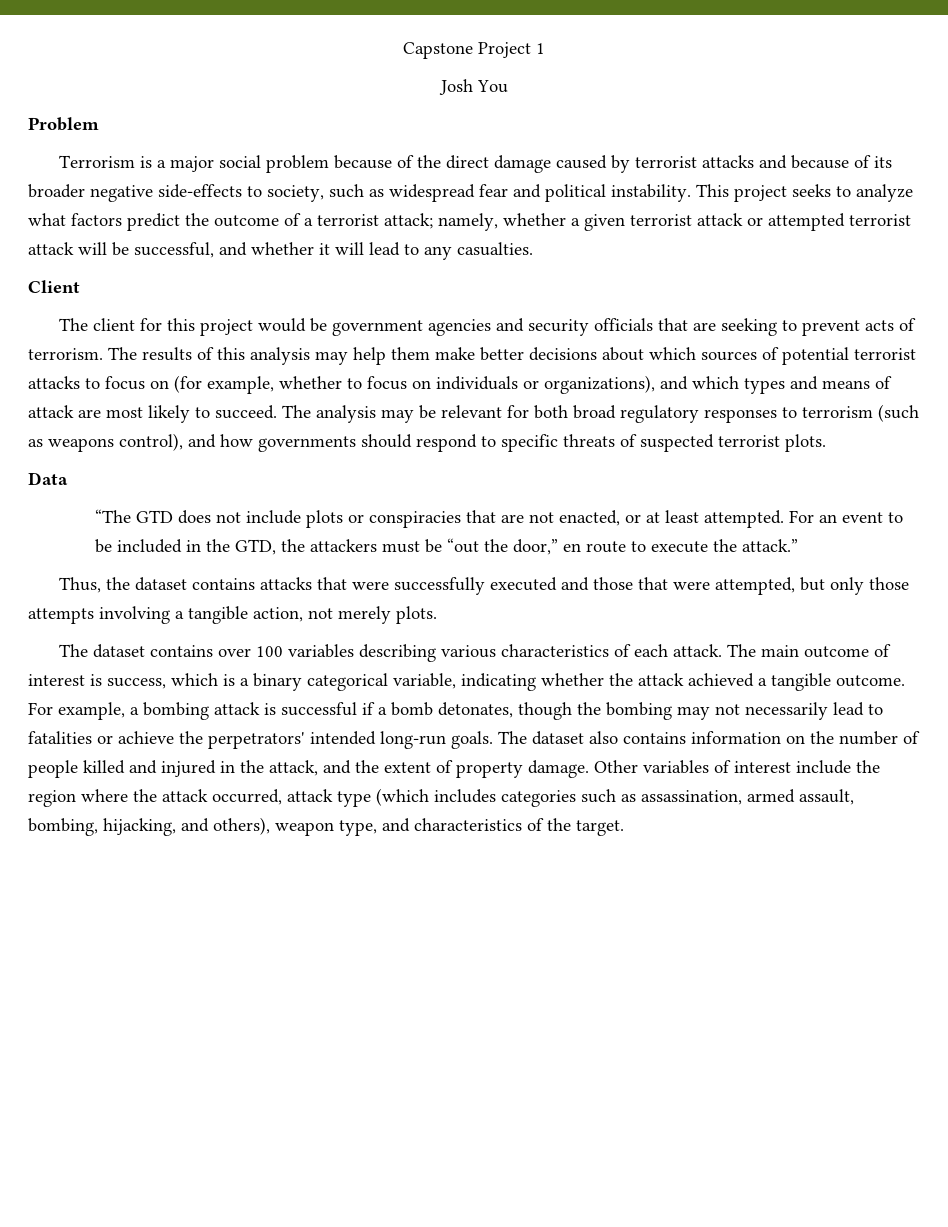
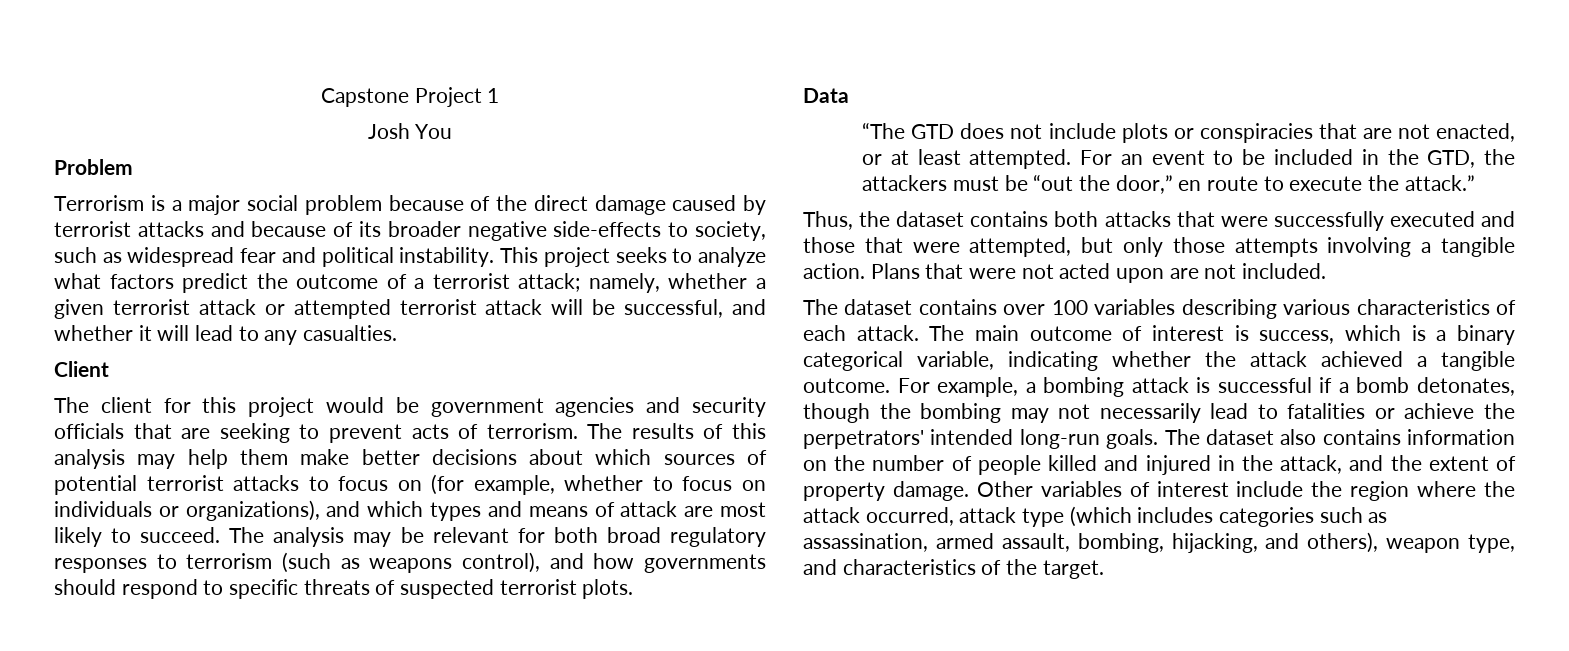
(256, 584) none -> [1054,211,1099,227] both
[253,606,437,624] action, not merely plots. -> [803,263,1327,283] action. Plans that were not acted upon are not included.

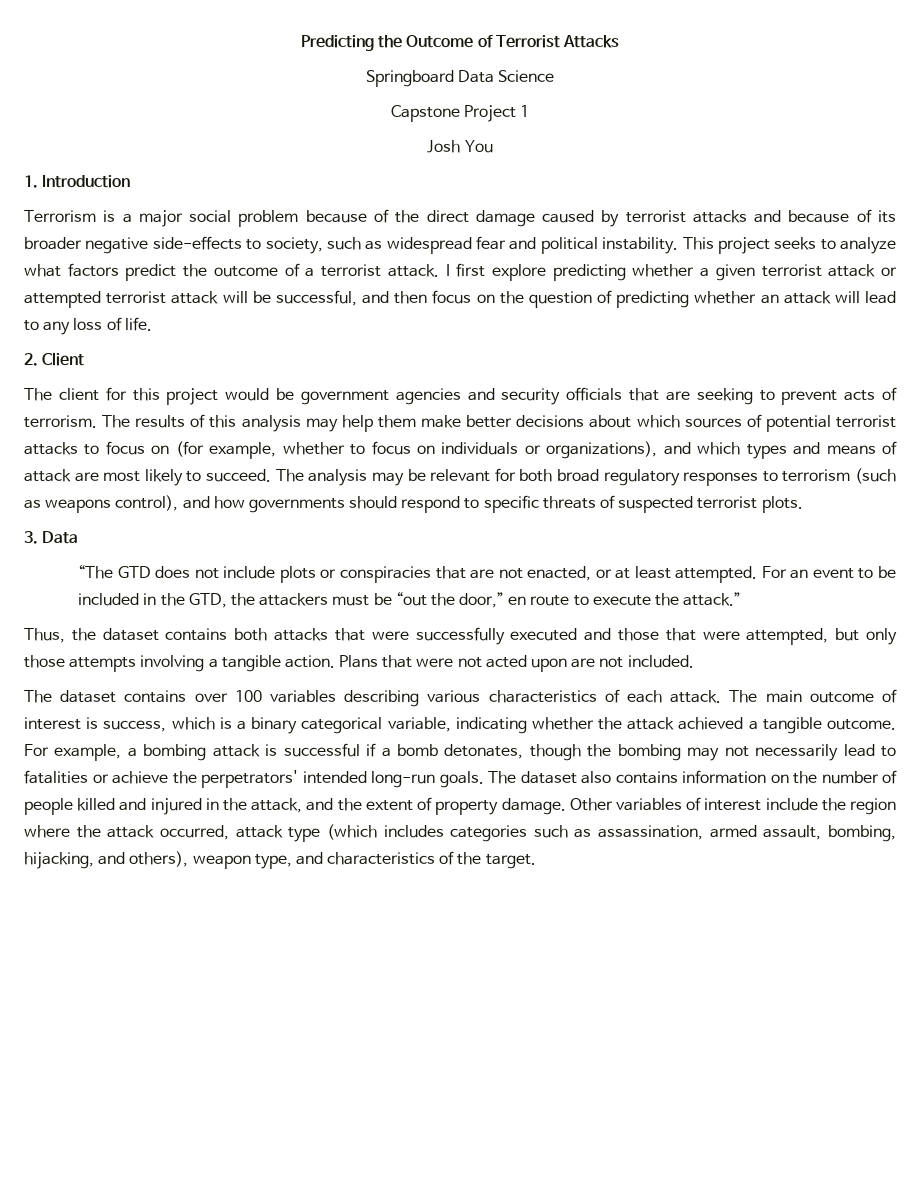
(320, 97) none -> [301,35,619,51] [365,70,555,87] Predicting the Outcome of Terrorist Attacks // Springboard Data Science //
[54,159,133,175] Problem -> [24,175,131,188] 1. Introduction
[518,273,660,293] attack; namely, -> [387,263,626,281] attack. I first explore predicting
[54,325,398,345] whether it will lead to any casualties. // -> [394,290,896,308] [24,317,152,335] [24,353,38,366] then focus on the question of predicting whether an attack will lead to any loss of life. // 2.
(634, 589) none -> [24,531,38,544] 3.

